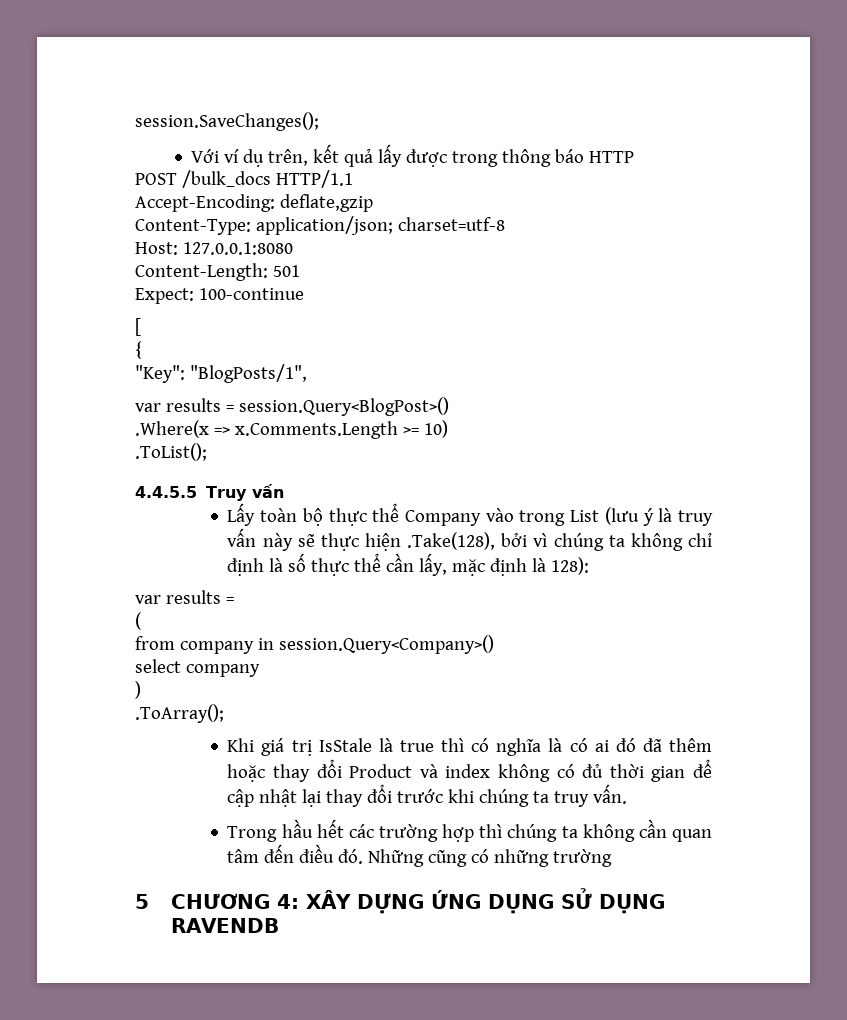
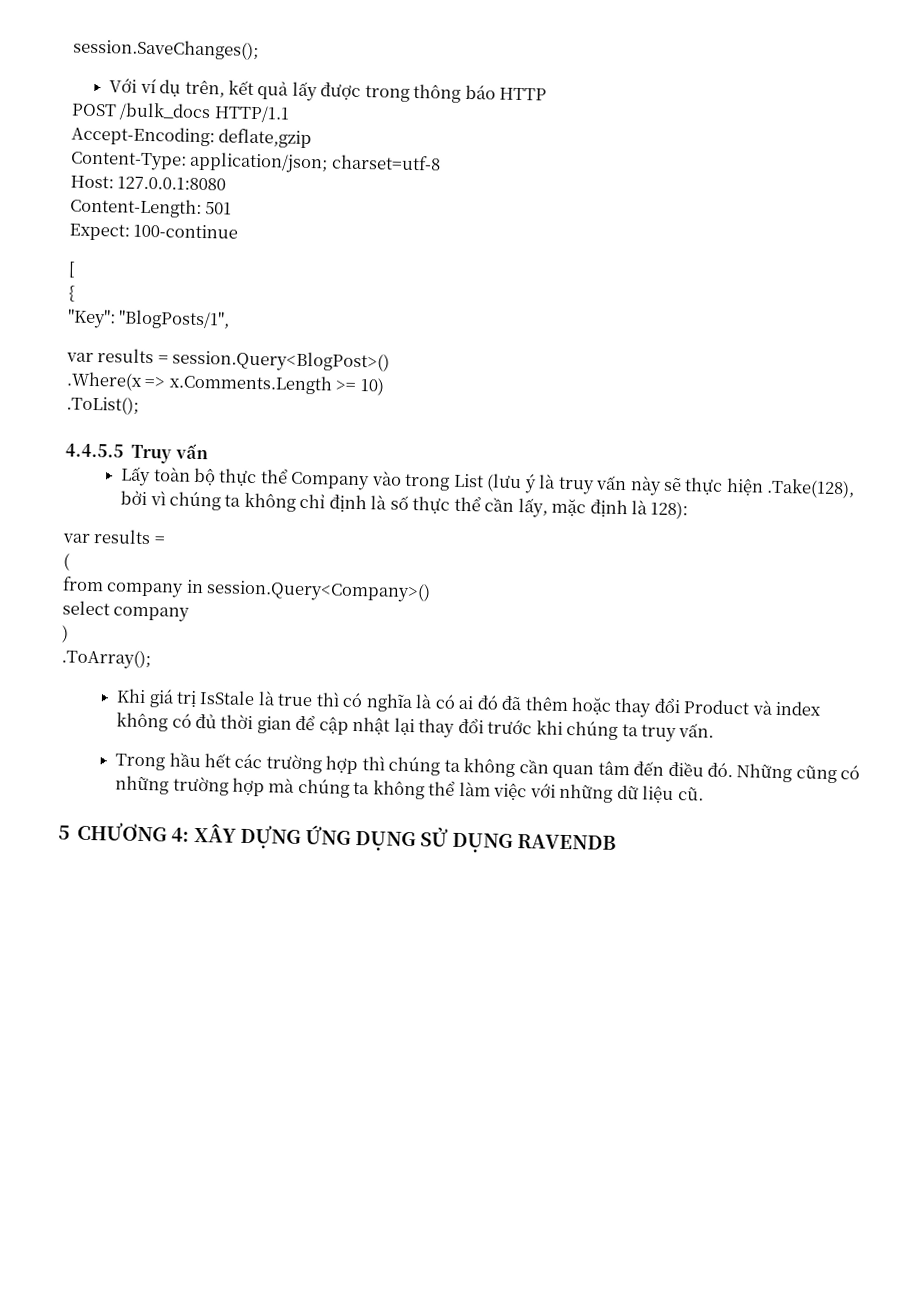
(613, 858) none -> [232,777,704,804] hợp mà chúng ta không thể làm việc với những dữ liệu cũ.

